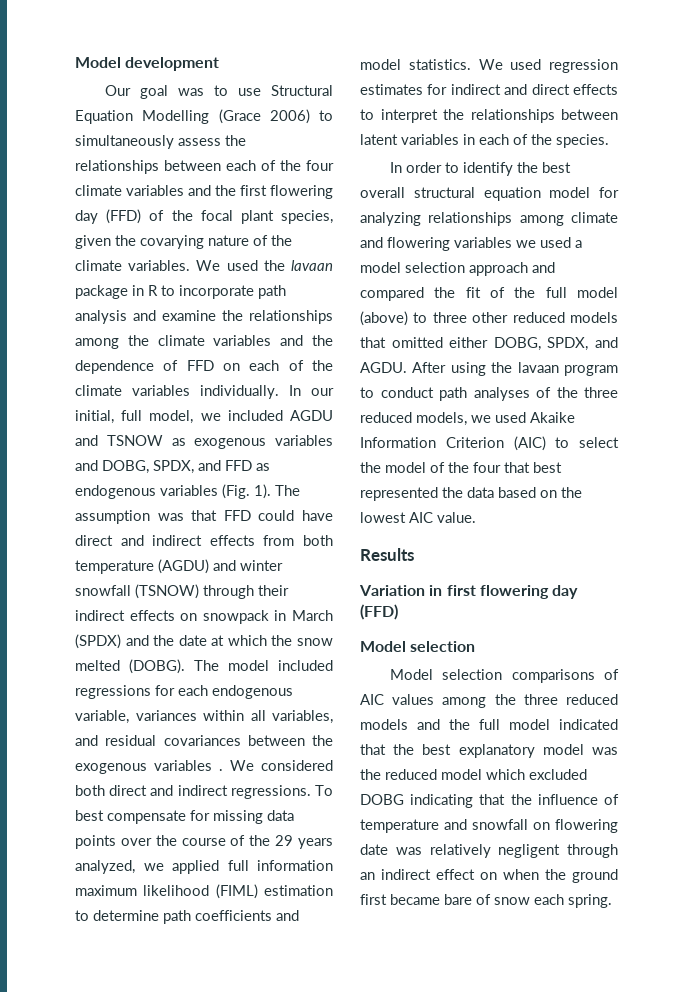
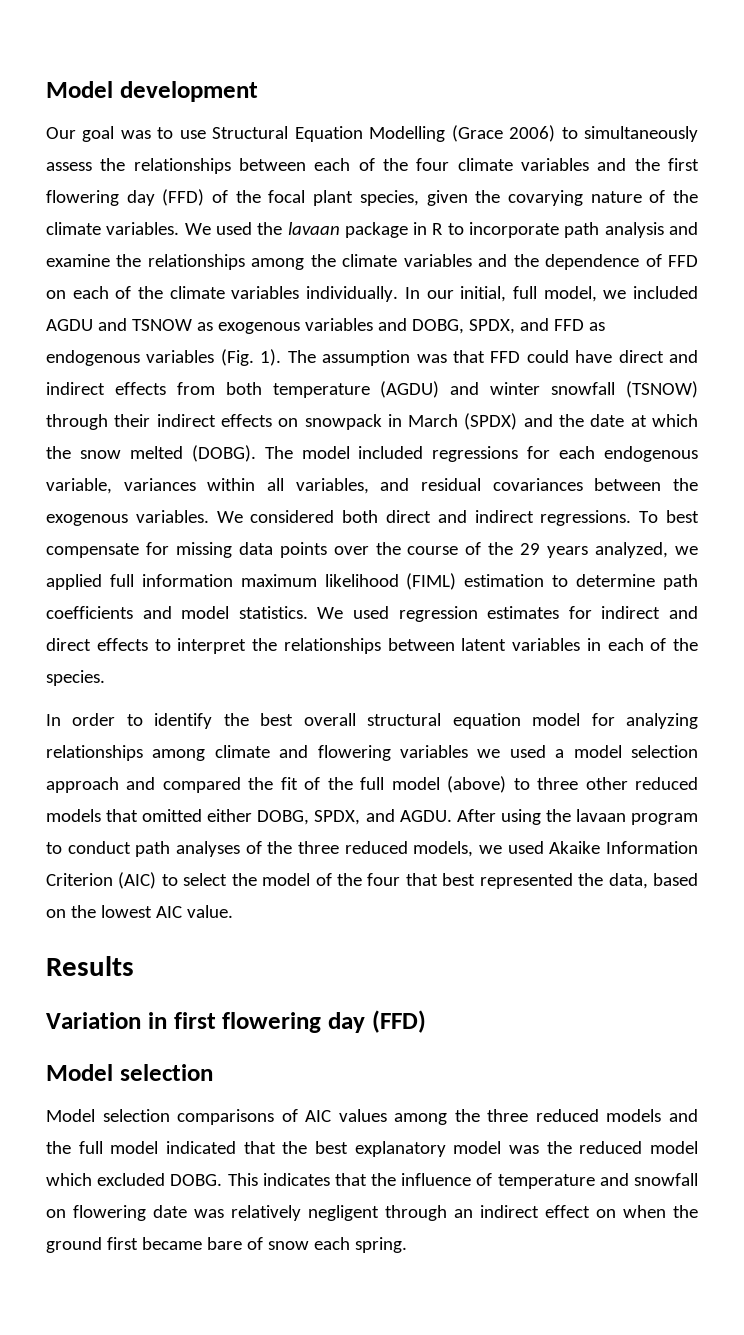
[154,760,223,771] variables . -> [135,510,209,523] variables.
[467,487,494,498] data -> [608,873,648,889] data,
[360,794,474,808] DOBG indicating -> [170,1173,330,1186] DOBG. This indicates

